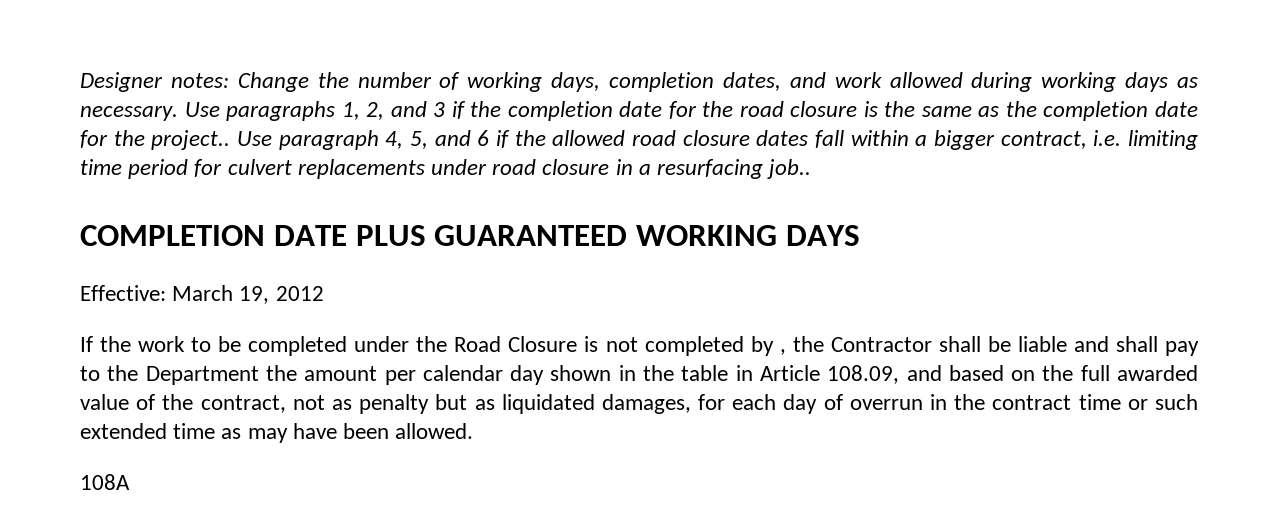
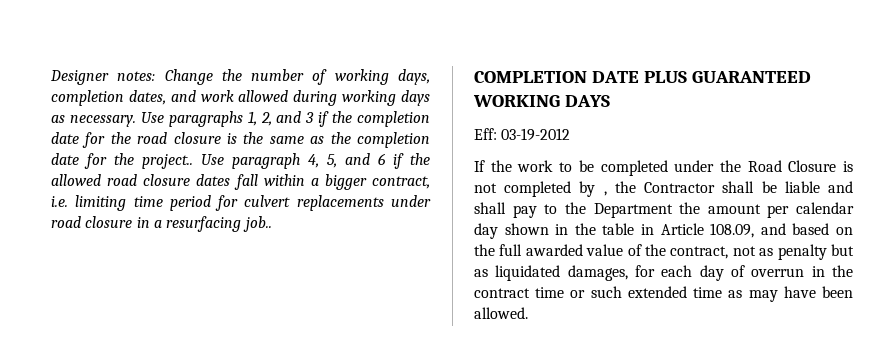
[80,285,324,304] Effective: March 19, 2012 -> [474,128,571,141] Eff: 03-19-2012
[80,474,130,490] // 108A -> (528, 313) none

